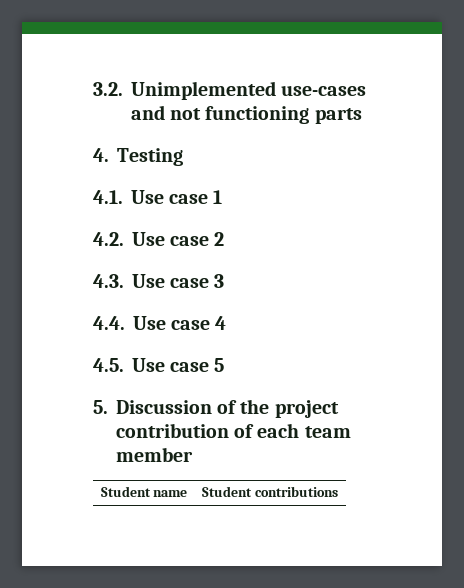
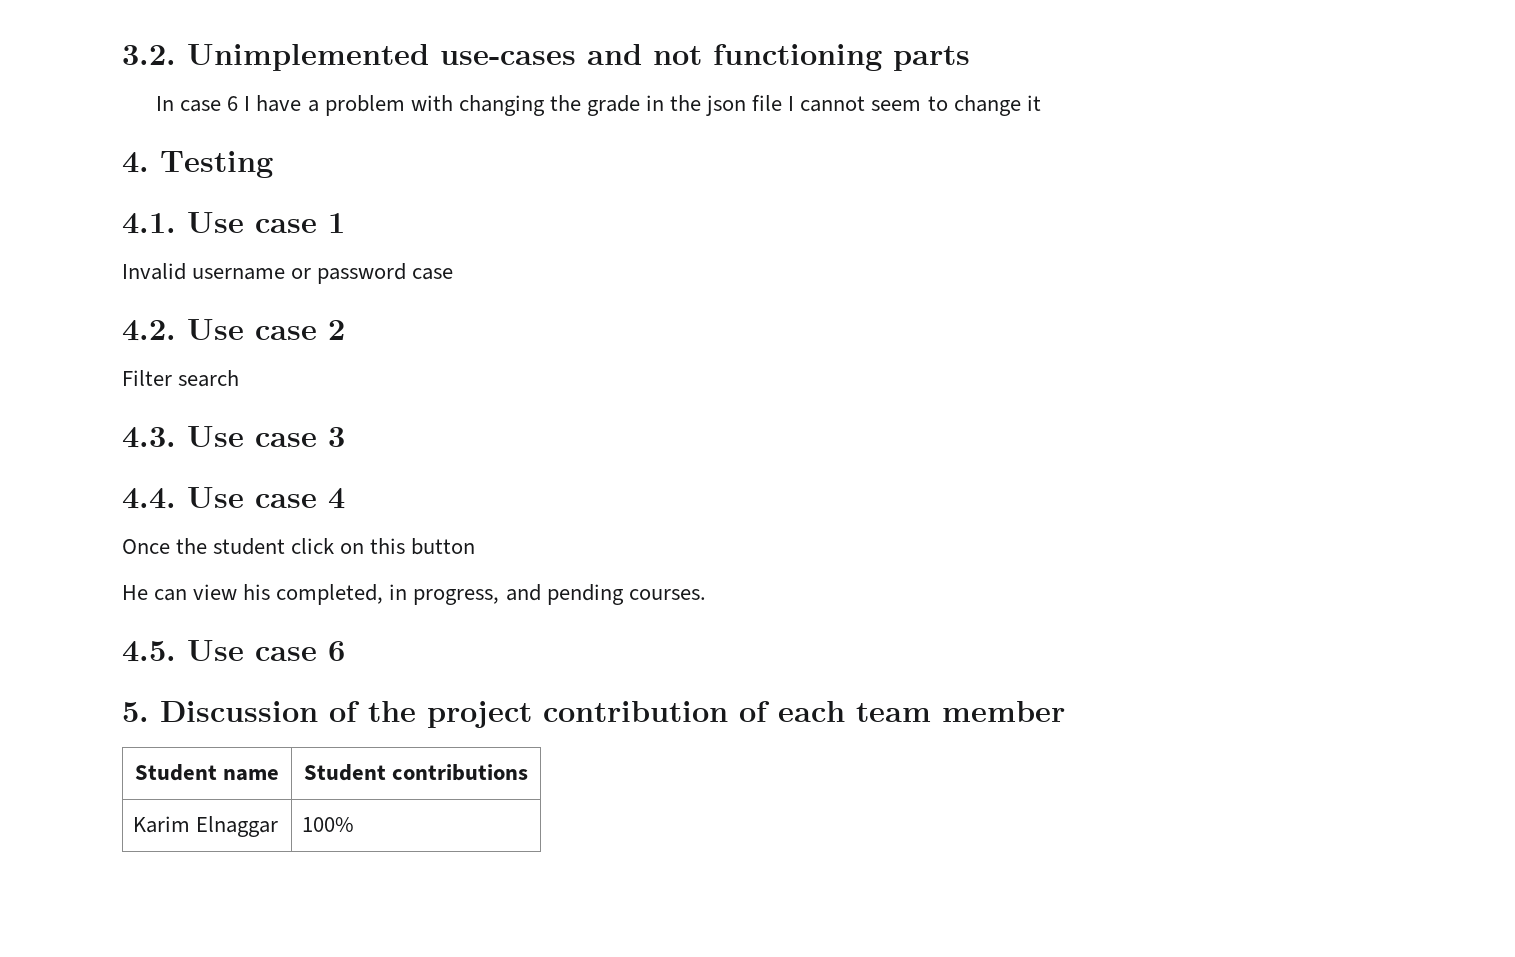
(362, 116) none -> [156,95,1041,116] // In case 6 I have a problem with changing the grade in the json file I cannot seem to change it
(223, 197) none -> [122,263,454,284] // Invalid username or password case
(225, 239) none -> [122,370,240,387] // Filter search
(227, 323) none -> [122,538,476,555] [122,584,706,605] // Once the student click on this button // He can view his completed, in progress, and pending courses.
[214,358,225,372] 5 -> [328,641,346,661] 6
(338, 491) none -> [133,816,279,837] [302,817,355,832] // Karim Elnaggar | 100%

